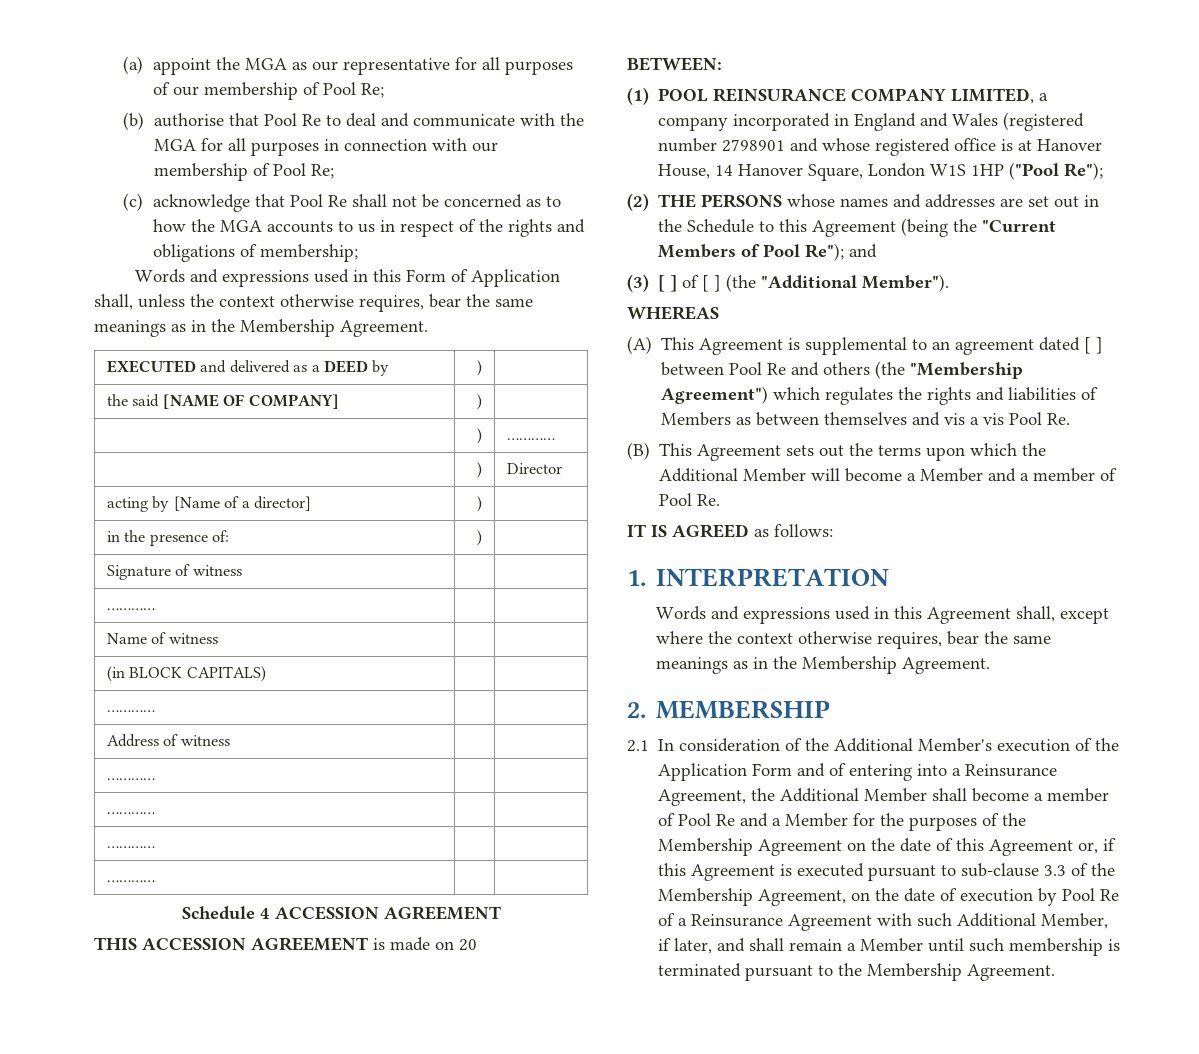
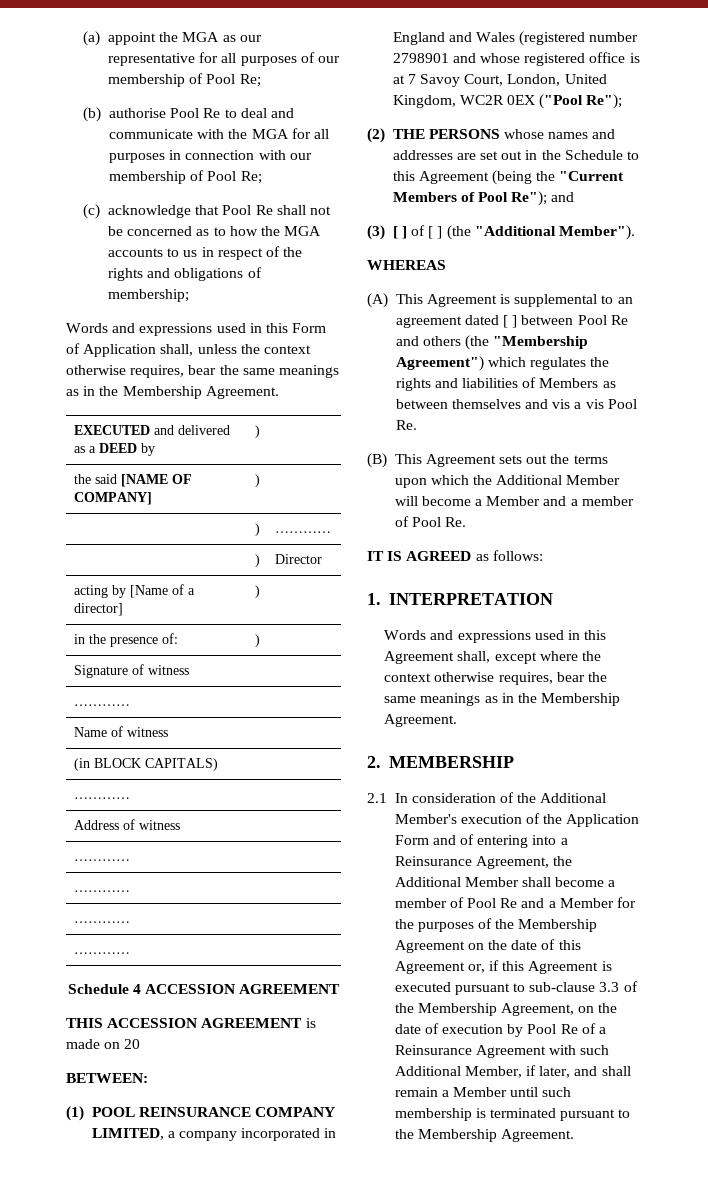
[228,113,259,126] that -> (166, 113) none
[1037,139,1103,151] [658,163,1005,181] Hanover House, 14 Hanover Square, London W1S 1HP -> [407,74,607,87] [392,95,536,108] 7 Savoy Court, London, United Kingdom, WC2R 0EX

